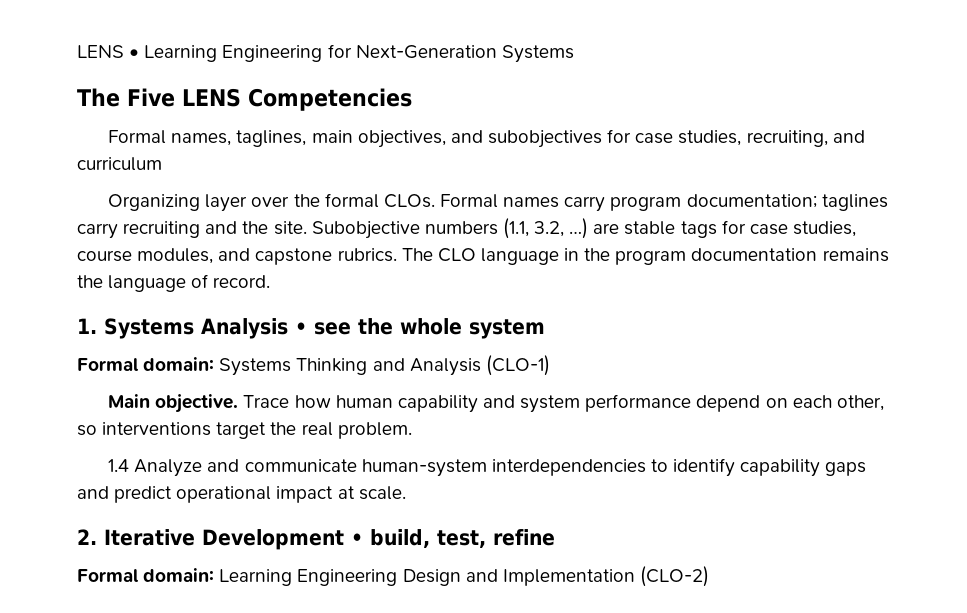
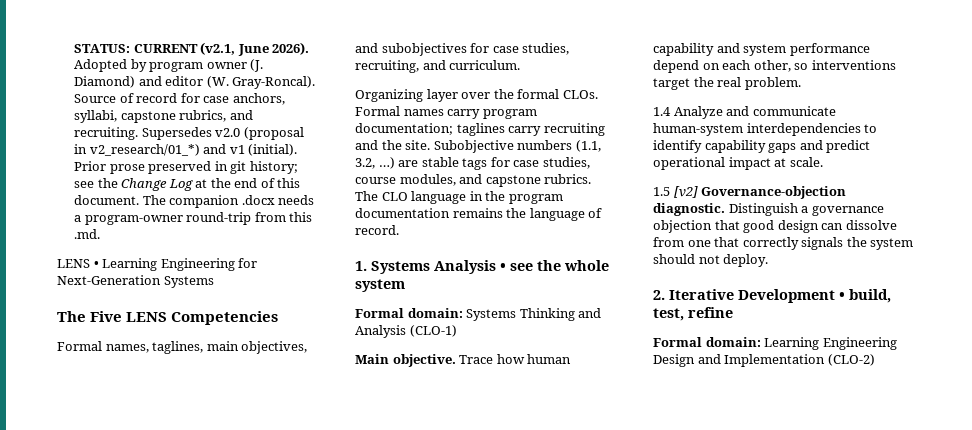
(77, 51) none -> [74,42,310,56] [74,59,264,72] [74,76,316,89] [74,93,285,105] [74,110,253,123] [74,127,304,140] [74,144,298,156] [74,161,298,174] [74,178,301,191] [74,195,315,208] [74,212,313,225] [74,229,101,239] STATUS: CURRENT (v2.1, June 2026). Adopted by program owner (J. Diamond) and editor (W. Gray-Roncal). Source of record for case anchors, syllabi, capstone rubrics, and recruiting. Supersedes v2.0 (proposal in v2_research/01_*) and v1 (initial). Prior prose preserved in git history; see the Change Log at the end of this document. The companion .docx needs a program-owner round-trip from this .md. //
[77,157,162,171] curriculum -> [449,60,521,70] curriculum.
(406, 493) none -> [653,186,847,199] [653,203,884,216] [653,220,897,233] [653,237,914,250] [653,254,769,267] // 1.5 [v2] Governance-objection diagnostic. Distinguish a governance objection that good design can dissolve from one that correctly signals the system should not deploy.

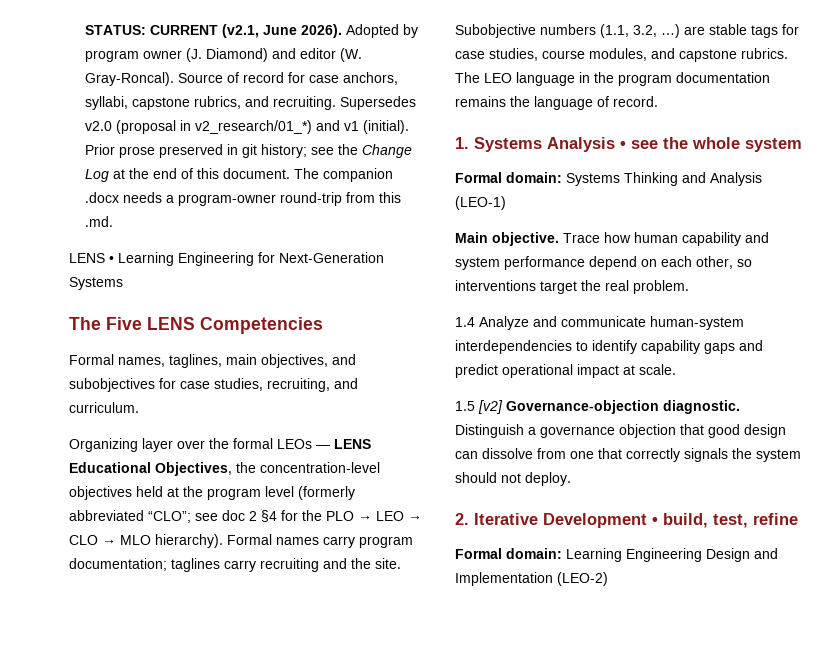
[562,90,598,99] CLOs. -> [277,439,371,449] [69,462,380,476] [69,486,355,500] [69,510,422,523] [69,534,223,548] LEOs — LENS Educational Objectives, the concentration-level objectives held at the program level (formerly abbreviated “CLO”; see doc 2 §4 for the PLO → LEO → CLO → MLO hierarchy).
[381,192,408,201] CLO -> [484,73,512,83] LEO
[409,325,457,337] (CLO-1) -> [455,196,506,210] (LEO-1)
[827,354,875,366] (CLO-2) -> [557,572,608,586] (LEO-2)

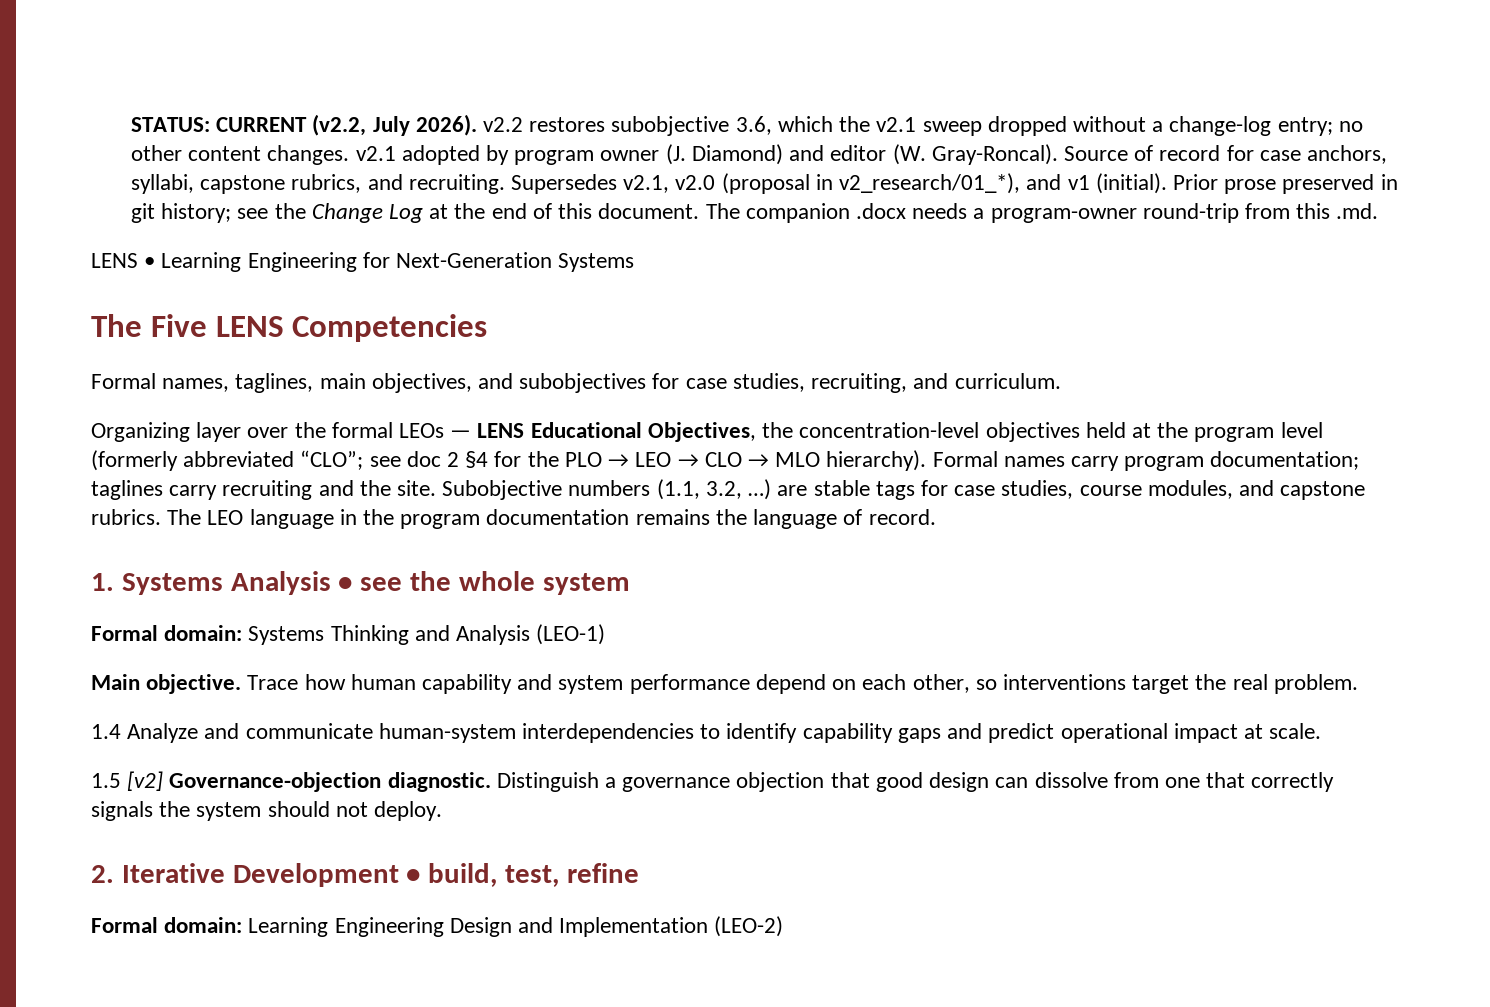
[222,24,400,38] (v2.1, June 2026). Adopted -> [312,114,1363,136] [131,145,480,165] (v2.2, July 2026). v2.2 restores subobjective 3.6, which the v2.1 sweep dropped without a change-log entry; no other content changes. v2.1 adopted
(417, 103) none -> [623,175,670,193] v2.1,
[195,120,313,134] v2_research/01_*) -> [839,173,1021,194] v2_research/01_*),

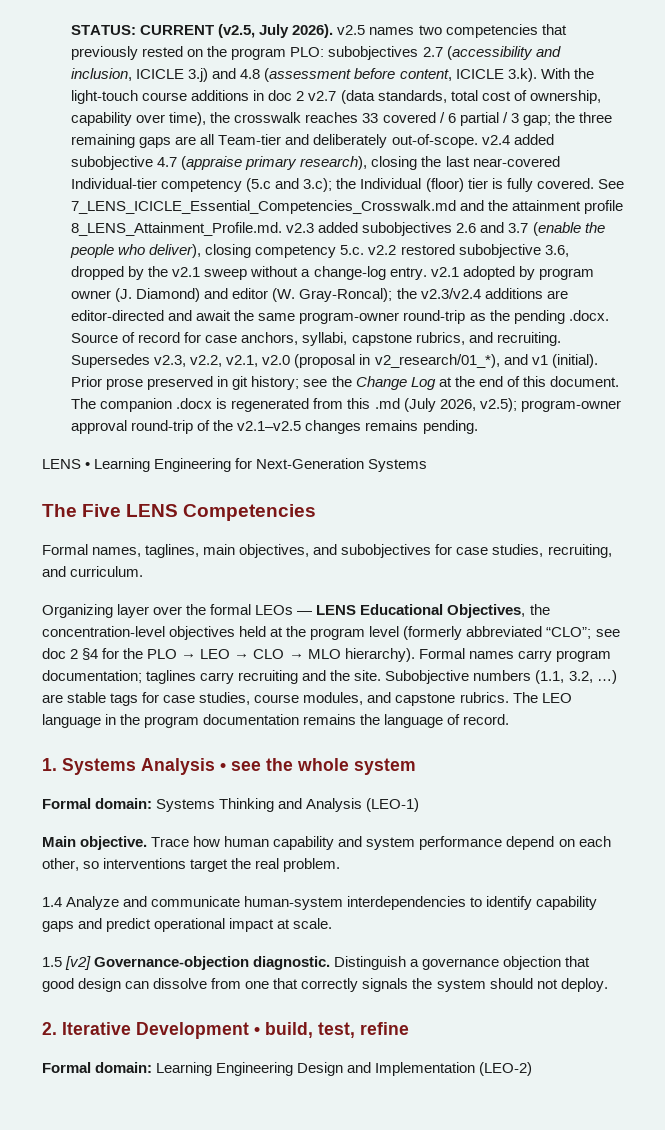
[312,114,367,136] (v2.2, -> [218,24,256,38] (v2.5,
[483,116,833,136] v2.2 restores subobjective 3.6, which -> [337,24,567,38] [71,46,561,60] [71,68,594,82] [71,90,601,104] [71,112,612,126] [71,134,554,148] [71,156,560,170] [71,178,624,192] [71,200,624,214] [71,222,605,236] [70,244,569,258] [71,266,145,280] v2.5 names two competencies that previously rested on the program PLO: subobjectives 2.7 (accessibility and inclusion, ICICLE 3.j) and 4.8 (assessment before content, ICICLE 3.k). With the light-touch course additions in doc 2 v2.7 (data standards, total cost of ownership, capability over time), the crosswalk reaches 33 covered / 6 partial / 3 gap; the three remaining gaps are all Team-tier and deliberately out-of-scope. v2.4 added subobjective 4.7 (appraise primary research), closing the last near-covered Individual-tier competency (5.c and 3.c); the Individual (floor) tier is fully covered. See 7_LENS_ICICLE_Essential_Competencies_Crosswalk.md and the attainment profile 8_LENS_Attainment_Profile.md. v2.3 added subobjectives 2.6 and 3.7 (enable the people who deliver), closing competency 5.c. v2.2 restored subobjective 3.6, dropped by
[987,116,1067,136] dropped -> (248, 274) none
[1277,117,1363,136] [131,145,350,165] entry; no other content changes. -> [389,267,427,280] entry.
[931,144,1058,165] Gray-Roncal). -> [299,288,568,302] [71,310,609,324] Gray-Roncal); the v2.3/v2.4 additions are editor-directed and await the same program-owner round-trip as the pending .docx.
(618, 184) none -> [154,355,223,367] v2.3, v2.2,
[912,203,1379,223] needs a program-owner round-trip from this .md. -> [216,398,621,412] [71,420,478,434] is regenerated from this .md (July 2026, v2.5); program-owner approval round-trip of the v2.1–v2.5 changes remains pending.

